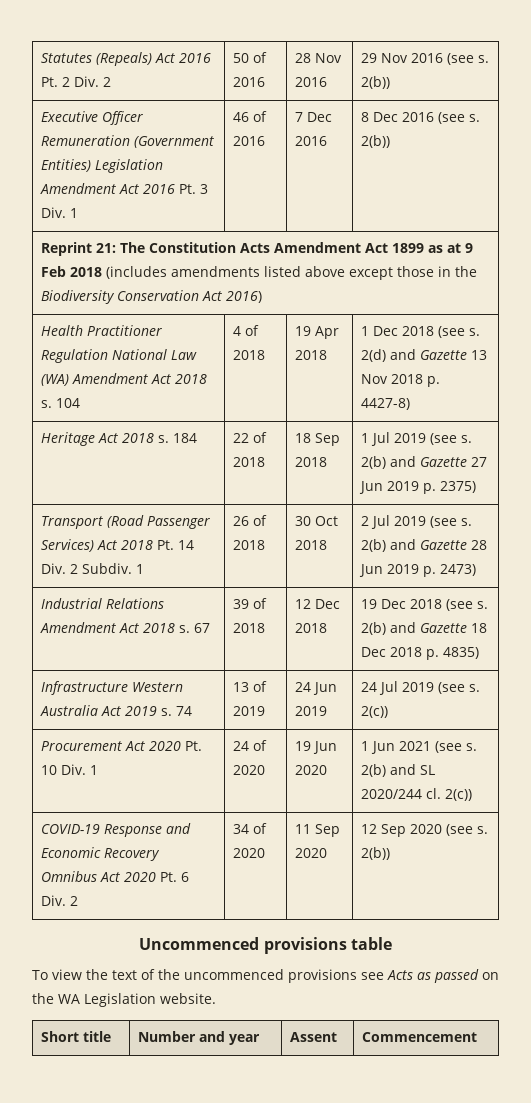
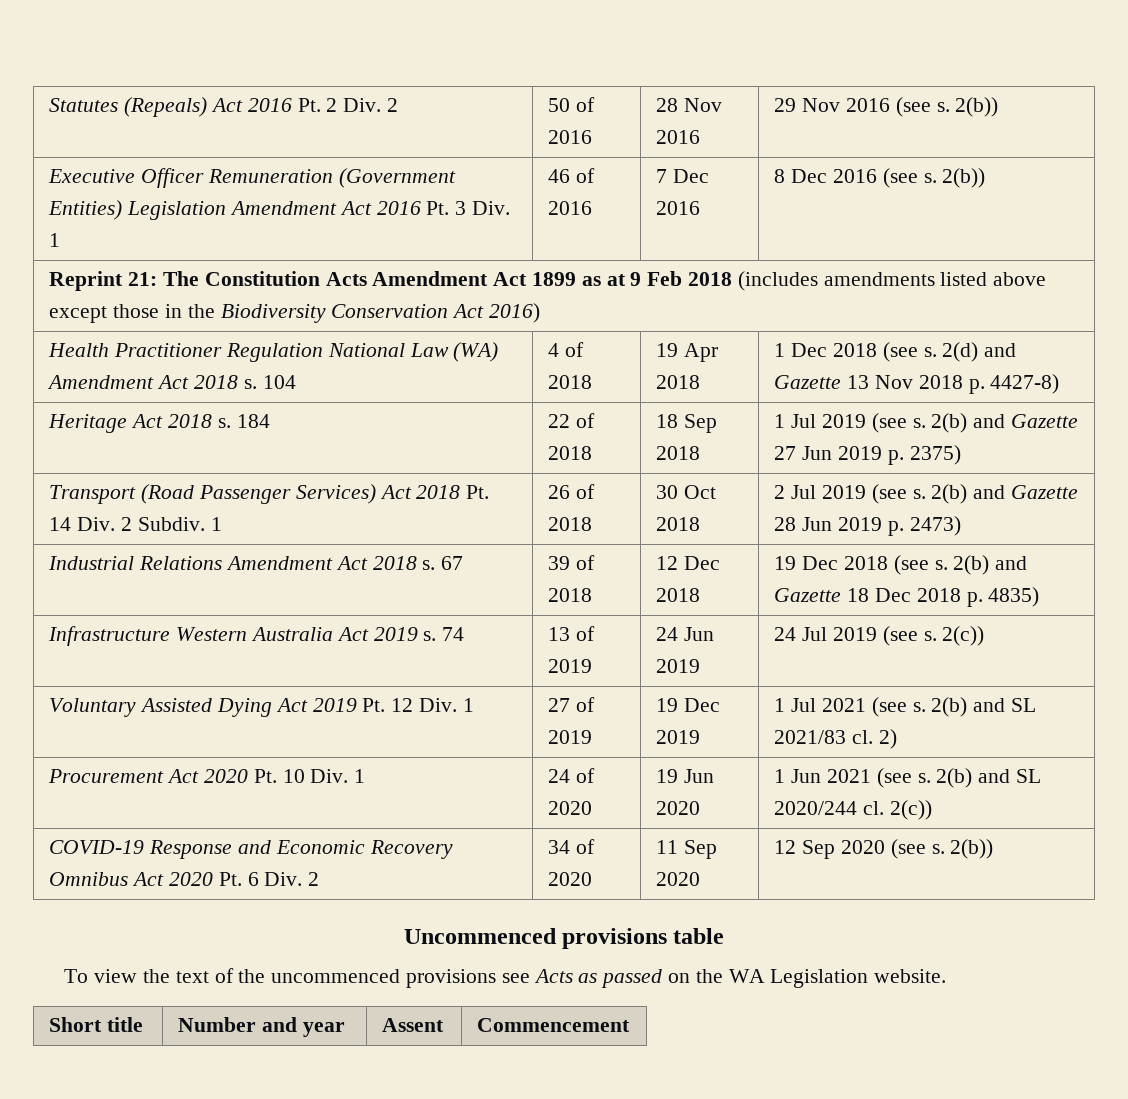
(389, 712) none -> [49,698,474,717] [548,697,596,712] [548,730,593,744] [656,698,721,712] [656,730,701,744] [774,697,1037,717] [774,729,898,749] // Voluntary Assisted Dying Act 2019 Pt. 12 Div. 1 | 27 of 2019 | 19 Dec 2019 | 1 Jul 2021 (see s. 2(b) and SL 2021/83 cl. 2)

